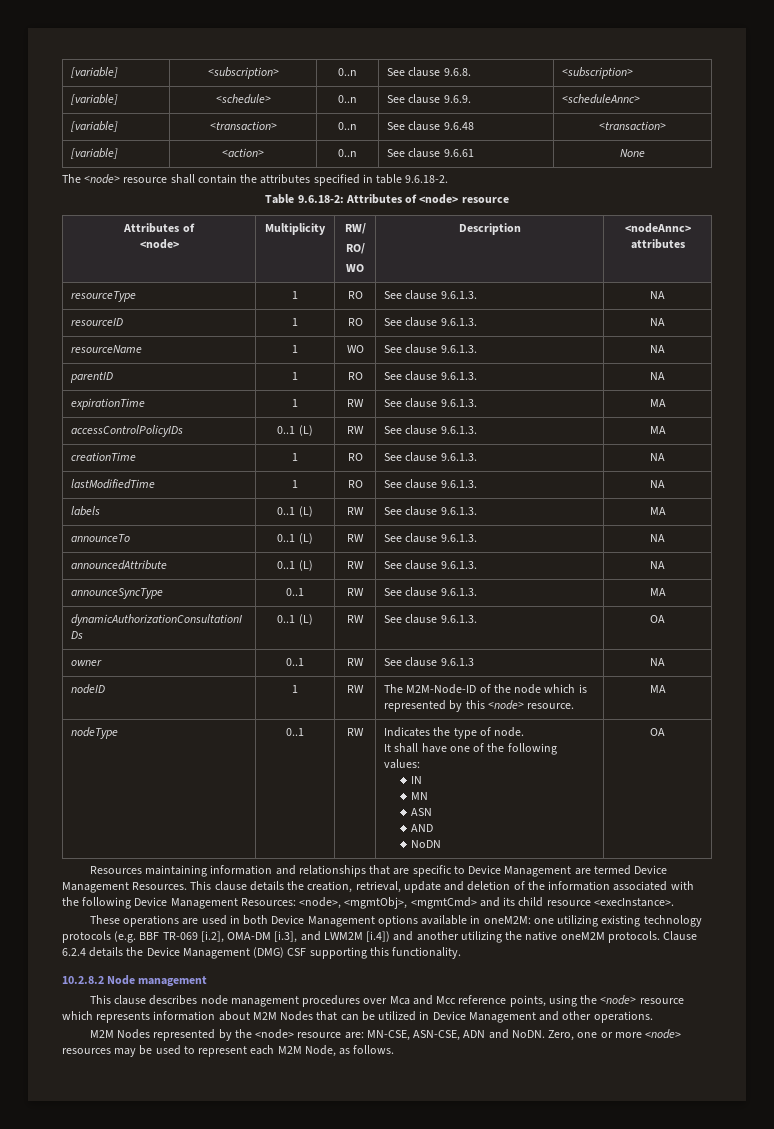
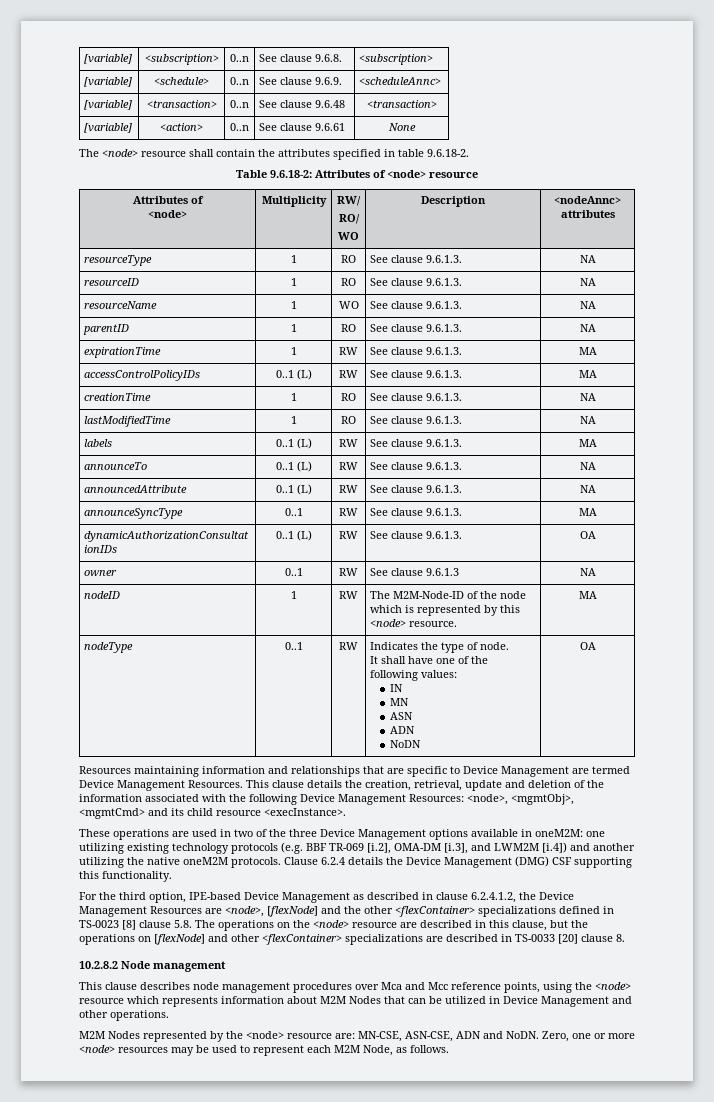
[411,824,434,832] AND -> [389,726,415,734] ADN
[243,915,269,925] both -> [234,829,317,837] two of the three
(462, 953) none -> [79,892,574,903] [79,906,614,917] [79,920,588,931] [79,934,625,945] // For the third option, IPE-based Device Management as described in clause 6.2.4.1.2, the Device Management Resources are <node>, [flexNode] and the other <flexContainer> specializations defined in TS-0023 [8] clause 5.8. The operations on the <node> resource are described in this clause, but the operations on [flexNode] and other <flexContainer> specializations are described in TS-0033 [20] clause 8.

